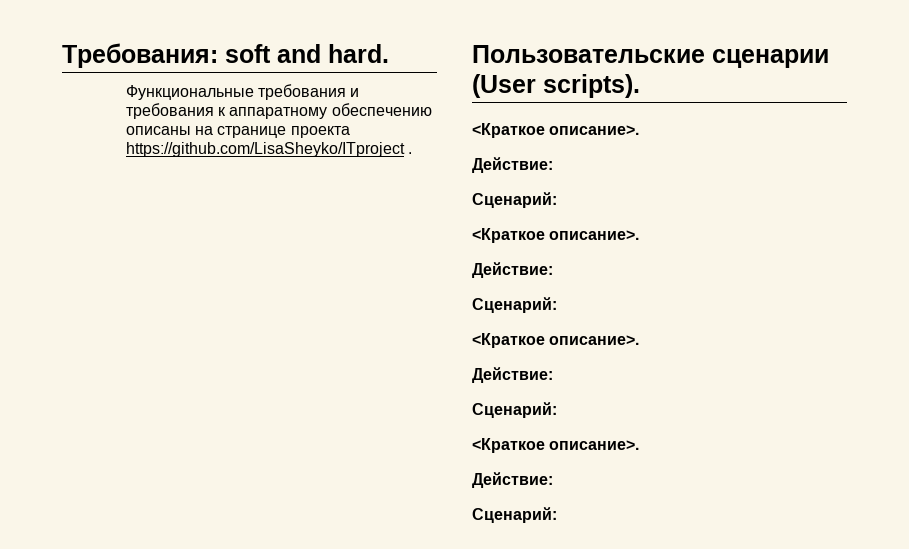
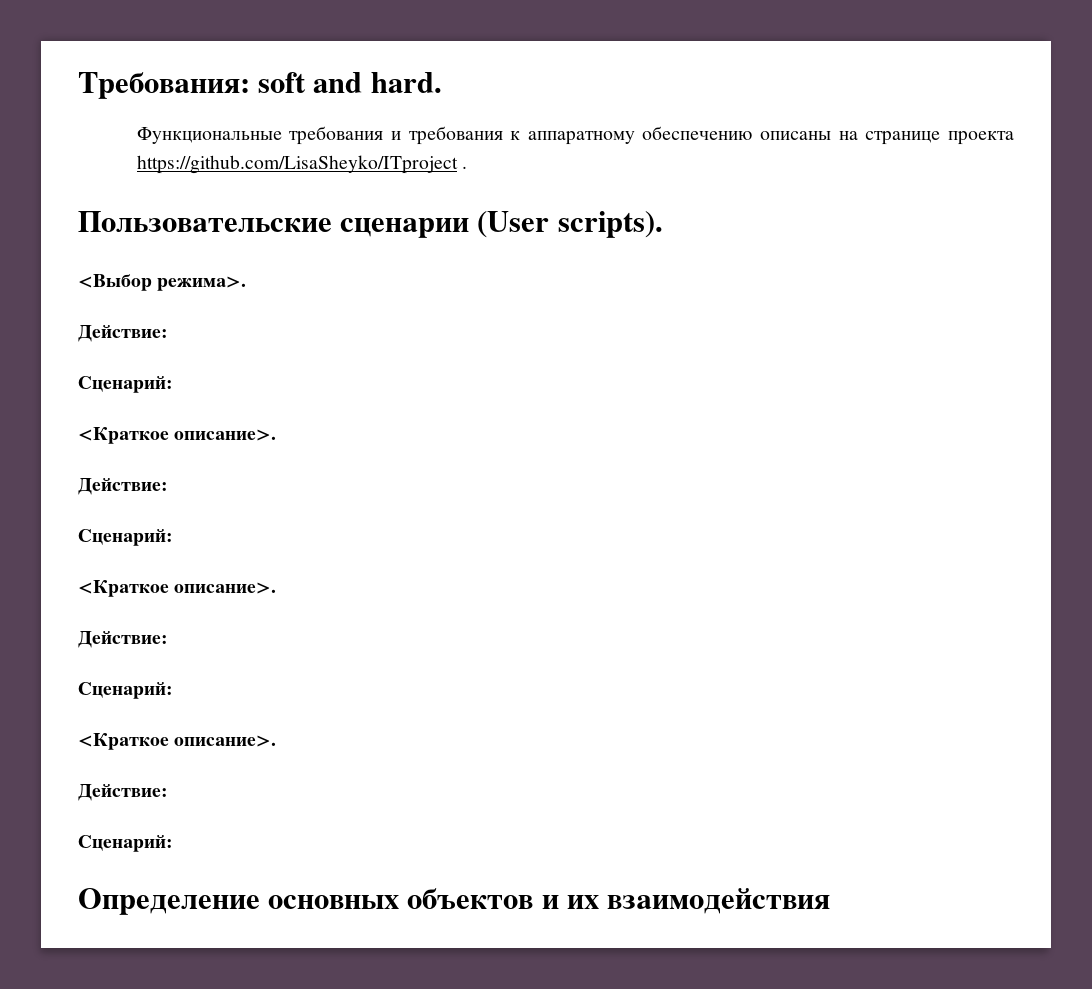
[472,123,640,138] <Краткое описание>. -> [78,274,247,291] <Выбор режима>.
(557, 515) none -> [78,888,831,915] // Определение основных объектов и их взаимодействия

